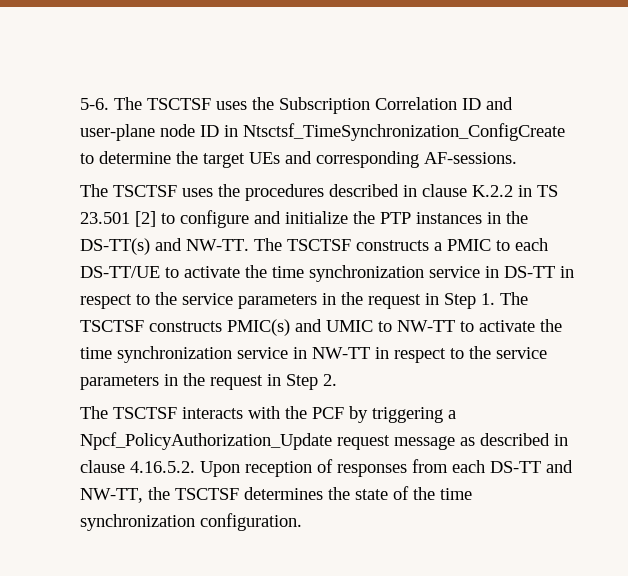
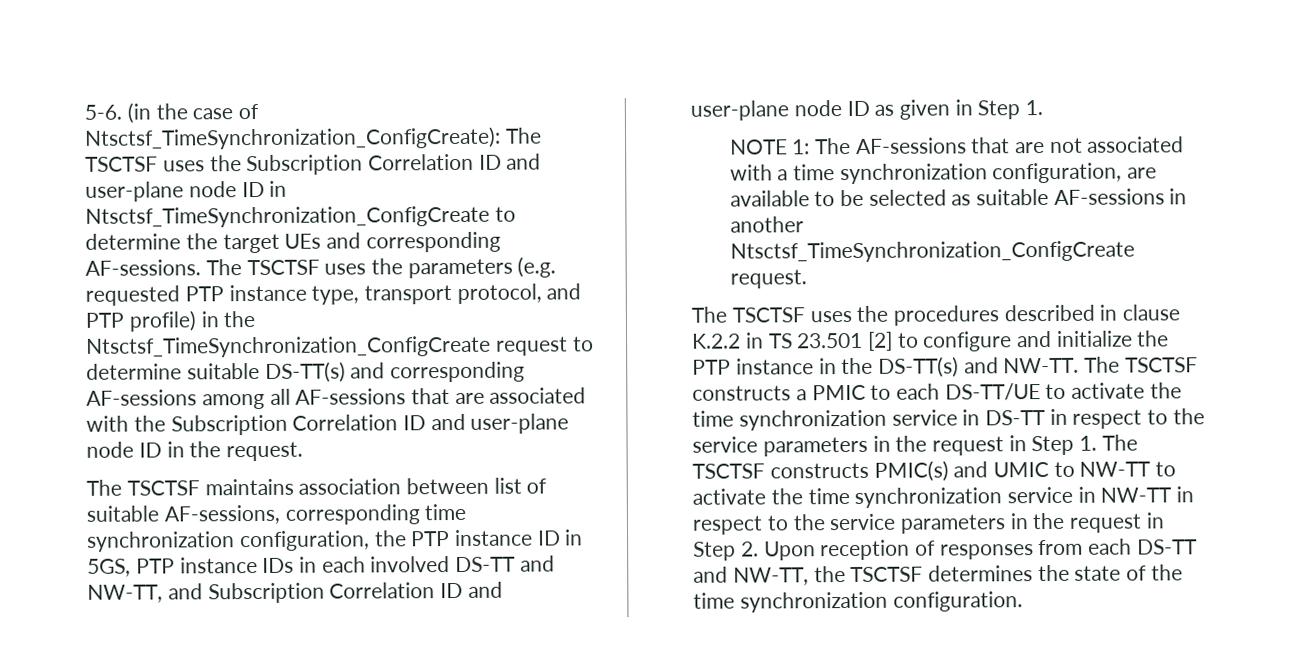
(110, 104) none -> [127,102,260,124] [84,126,502,150] (in the case of Ntsctsf_TimeSynchronization_ConfigCreate):
(518, 158) none -> [206,256,557,279] [85,283,582,306] [85,310,256,332] [86,335,594,358] [86,361,526,383] [86,387,587,410] [86,413,570,436] [86,441,304,462] [86,477,548,496] [86,503,467,525] [87,529,584,552] [87,555,555,577] [87,581,503,604] [690,99,1044,121] [729,136,1185,155] [729,162,1158,185] [729,188,1188,207] [729,216,804,233] [729,240,1135,263] [729,269,807,289] The TSCTSF uses the parameters (e.g. requested PTP instance type, transport protocol, and PTP profile) in the Ntsctsf_TimeSynchronization_ConfigCreate request to determine suitable DS-TT(s) and corresponding AF-sessions among all AF-sessions that are associated with the Subscription Correlation ID and user-plane node ID in the request. // The TSCTSF maintains association between list of suitable AF-sessions, corresponding time synchronization configuration, the PTP instance ID in 5GS, PTP instance IDs in each involved DS-TT and NW-TT, and Subscription Correlation ID and user-plane node ID as given in Step 1. // NOTE 1: The AF-sessions that are not associated with a time synchronization configuration, are available to be selected as suitable AF-sessions in another Ntsctsf_TimeSynchronization_ConfigCreate request.
[416,212,483,224] instances -> [736,358,815,375] instance
[80,406,457,423] [80,432,569,450] [80,460,196,473] // The TSCTSF interacts with the PCF by triggering a Npcf_PolicyAuthorization_Update request message as described in clause 4.16.5.2. -> (760, 549) none

